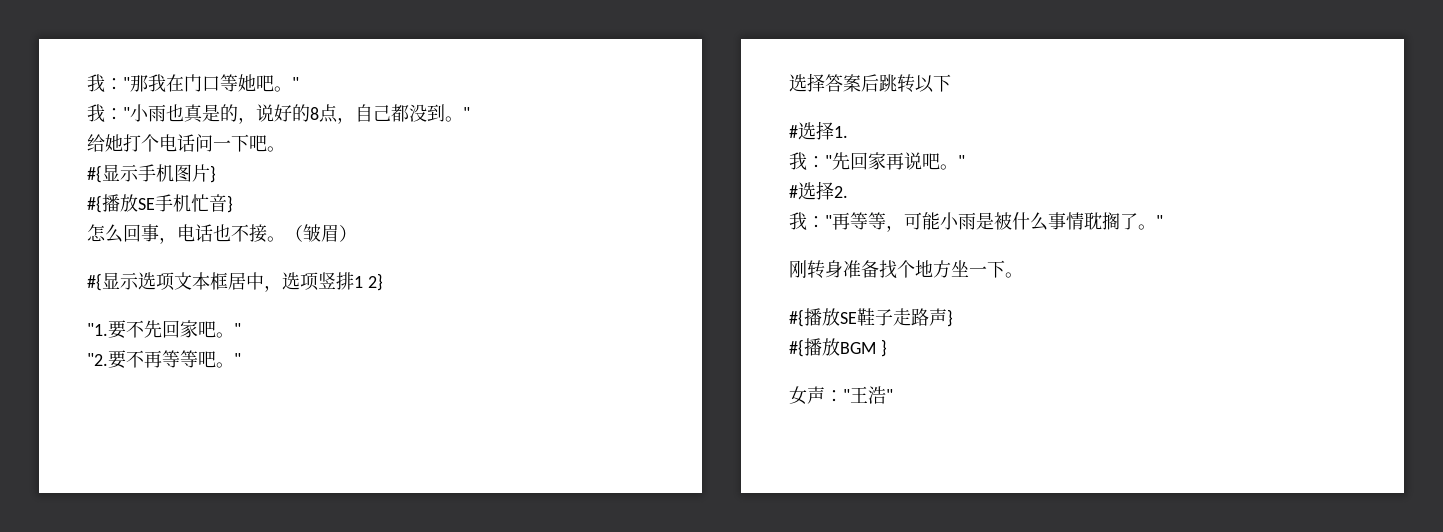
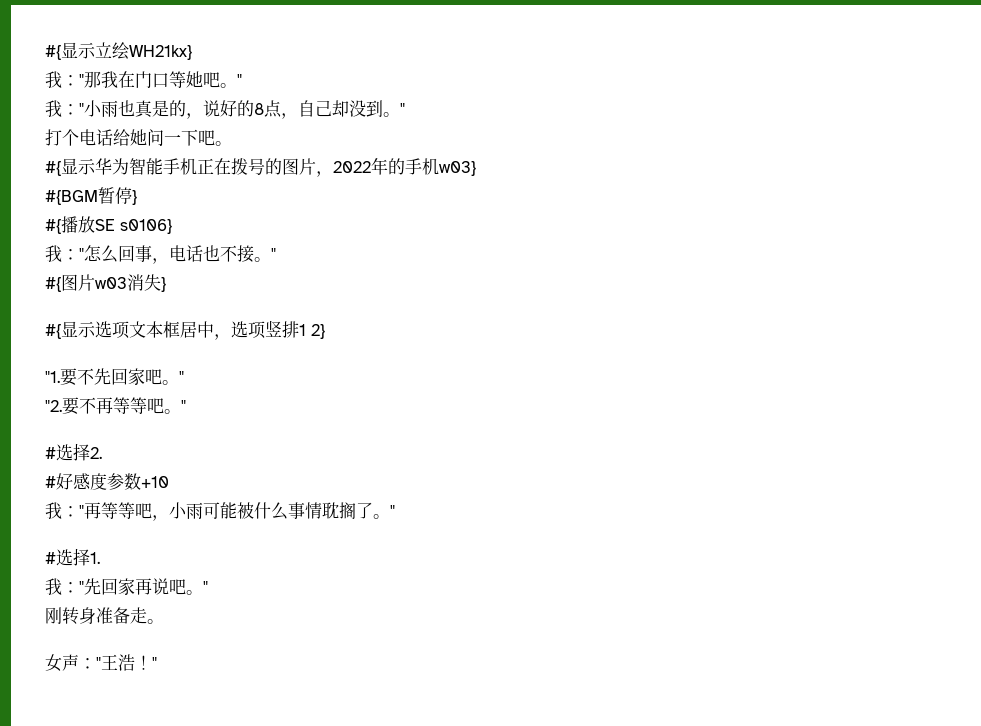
(87, 83) none -> [45,42,192,60] #{显示立绘WH21kx} //
[391,104,409,122] 都 -> [332,100,349,117] 却
[87,134,123,152] 给她 -> (405, 109) none
(195, 143) none -> [113,129,147,146] 给她
[138,164,210,182] 手机图片 -> [95,157,476,177] [45,187,132,205] 华为智能手机正在拨号的图片，2022年的手机w03} // #{BGM暂停
[155,194,233,213] 手机忙音} // -> [120,219,172,234] [45,245,84,262] s0106} // 我："
[285,224,357,242] （皱眉） -> [271,248,276,260] [45,274,166,292] " // #{图片w03消失}
[789,73,951,93] 选择答案后跳转以下 -> [45,443,102,461] [45,473,169,490] [45,502,395,521] #选择2. // #好感度参数+10 // 我："再等等吧，小雨可能被什么事情耽搁了。"
[789,181,848,200] [789,212,1163,232] [789,260,1023,279] [789,308,953,327] [789,338,887,357] #选择2. // 我："再等等，可能小雨是被什么事情耽搁了。" // 刚转身准备找个地方坐一下。 // #{播放SE鞋子走路声} // #{播放BGM } -> [45,607,164,625] 刚转身准备走。
(886, 395) none -> [135,655,152,670] ！

